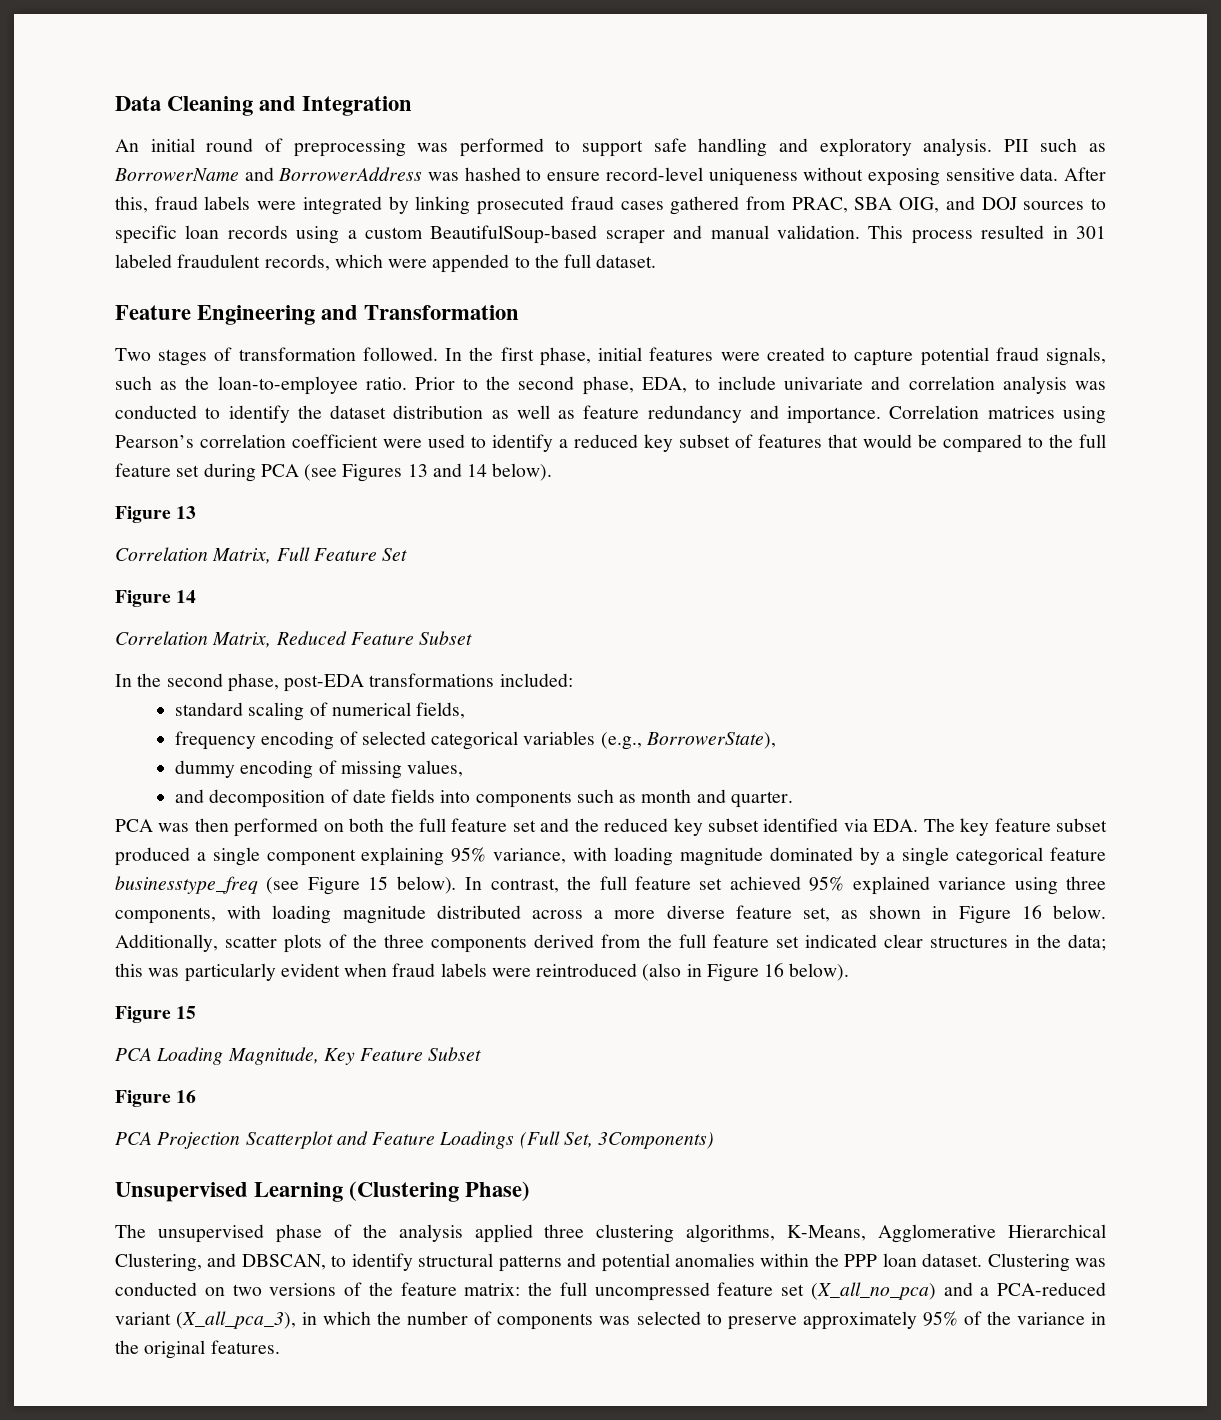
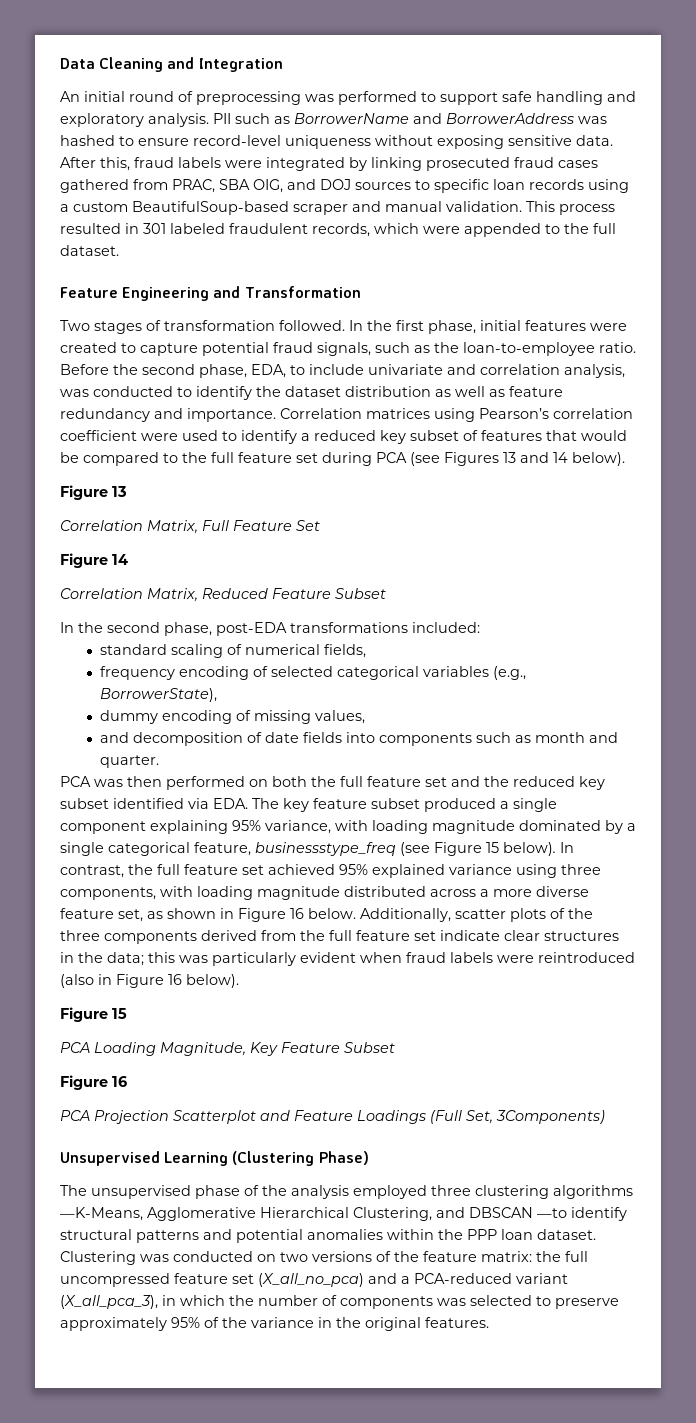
[414,377,479,390] Prior to -> [60,364,109,375] Before
[1002,376,1067,394] analysis -> [564,364,625,378] analysis,
[1050,847,1106,861] [115,876,258,894] feature businesstype_freq -> [194,842,396,856] feature, businessstype_freq
[804,934,877,948] indicated -> [440,930,500,941] indicate
[474,1224,533,1243] applied -> [353,1185,427,1199] employed
[686,1224,867,1243] algorithms, K-Means, -> [553,1185,633,1199] [60,1207,143,1221] algorithms —K-Means,
[241,1254,347,1270] DBSCAN, to -> [469,1207,567,1218] DBSCAN —to

